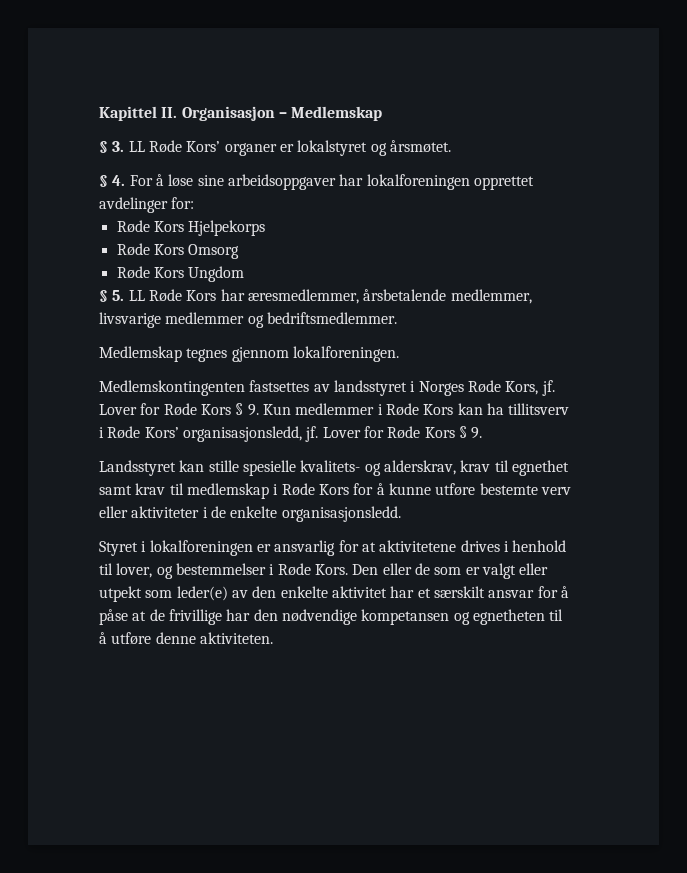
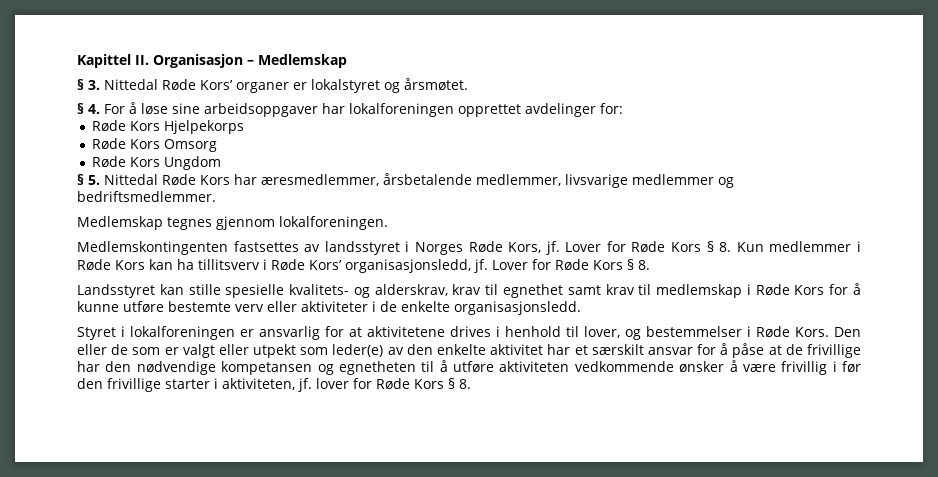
[128,141,145,152] LL -> [104,79,158,90] Nittedal
[128,290,145,301] LL -> [104,174,158,185] Nittedal
[247,404,259,416] 9. -> [719,242,732,252] 8.
[471,427,483,439] 9. -> [638,260,650,270] 8.
[155,632,273,644] denne aktiviteten. -> [499,360,861,375] [77,378,471,392] aktiviteten vedkommende ønsker å være frivillig i før den frivillige starter i aktiviteten, jf. lover for Røde Kors § 8.

